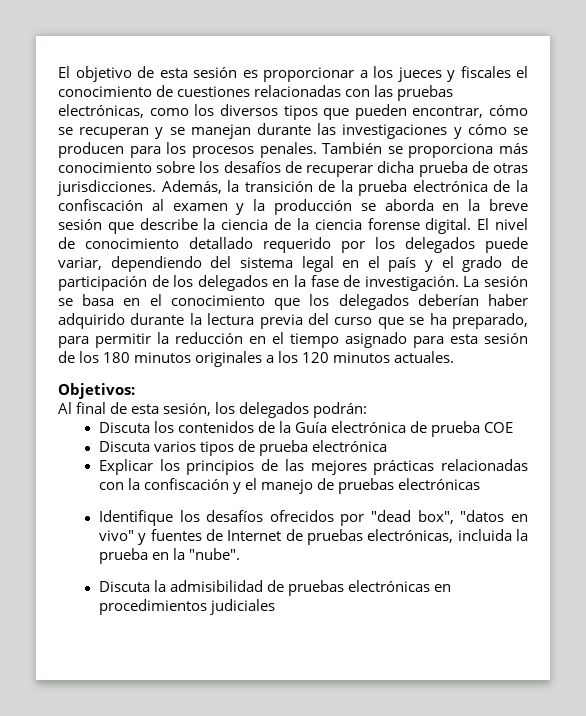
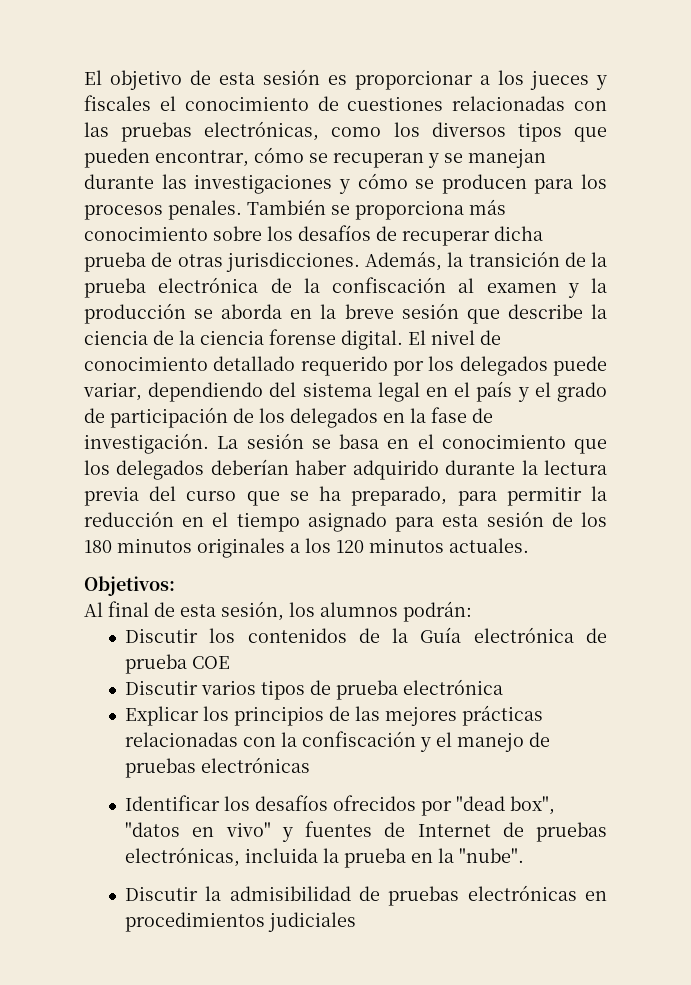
[239,402,310,418] delegados -> [320,602,398,617] alumnos
[98,422,150,433] Discuta -> [125,628,199,643] Discutir
[98,441,150,452] Discuta -> [125,680,199,695] Discutir
[98,510,173,526] Identifique -> [125,795,221,811] Identificar
[98,581,150,592] Discuta -> [125,886,199,901] Discutir

